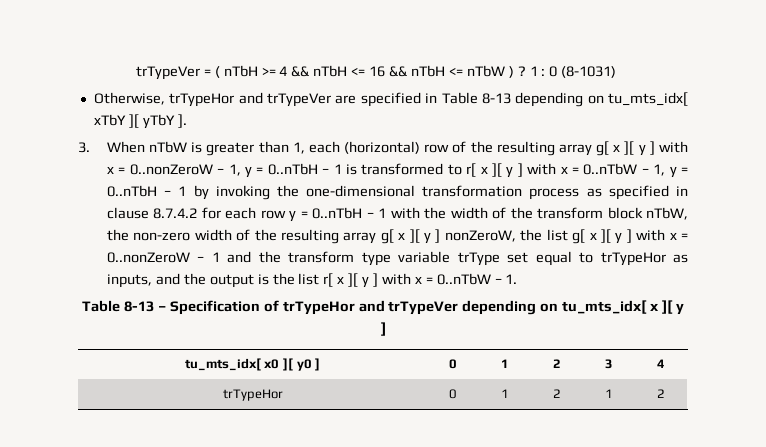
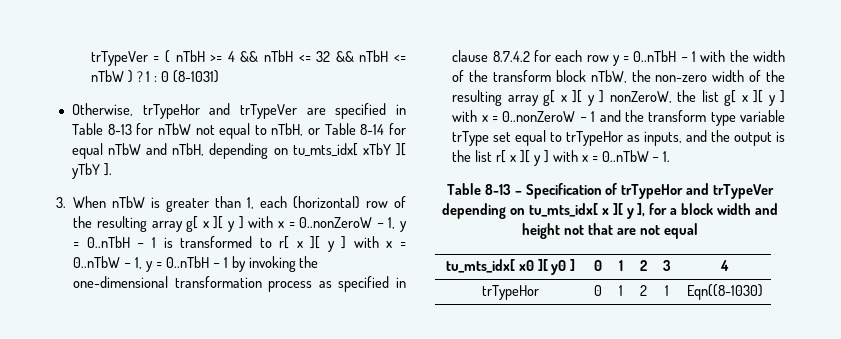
[369,66,386,77] 16 -> [316,51,331,62] 32
(511, 98) none -> [136,123,406,139] [71,143,205,159] for nTbW not equal to nTbH, or Table 8-14 for equal nTbW and nTbH,
[380,322,386,336] ] -> [637,203,779,217] [522,223,698,239] ], for a block width and height not that are not equal
[657,389,665,398] 2 -> [686,284,763,300] Eqn((8-1030)

